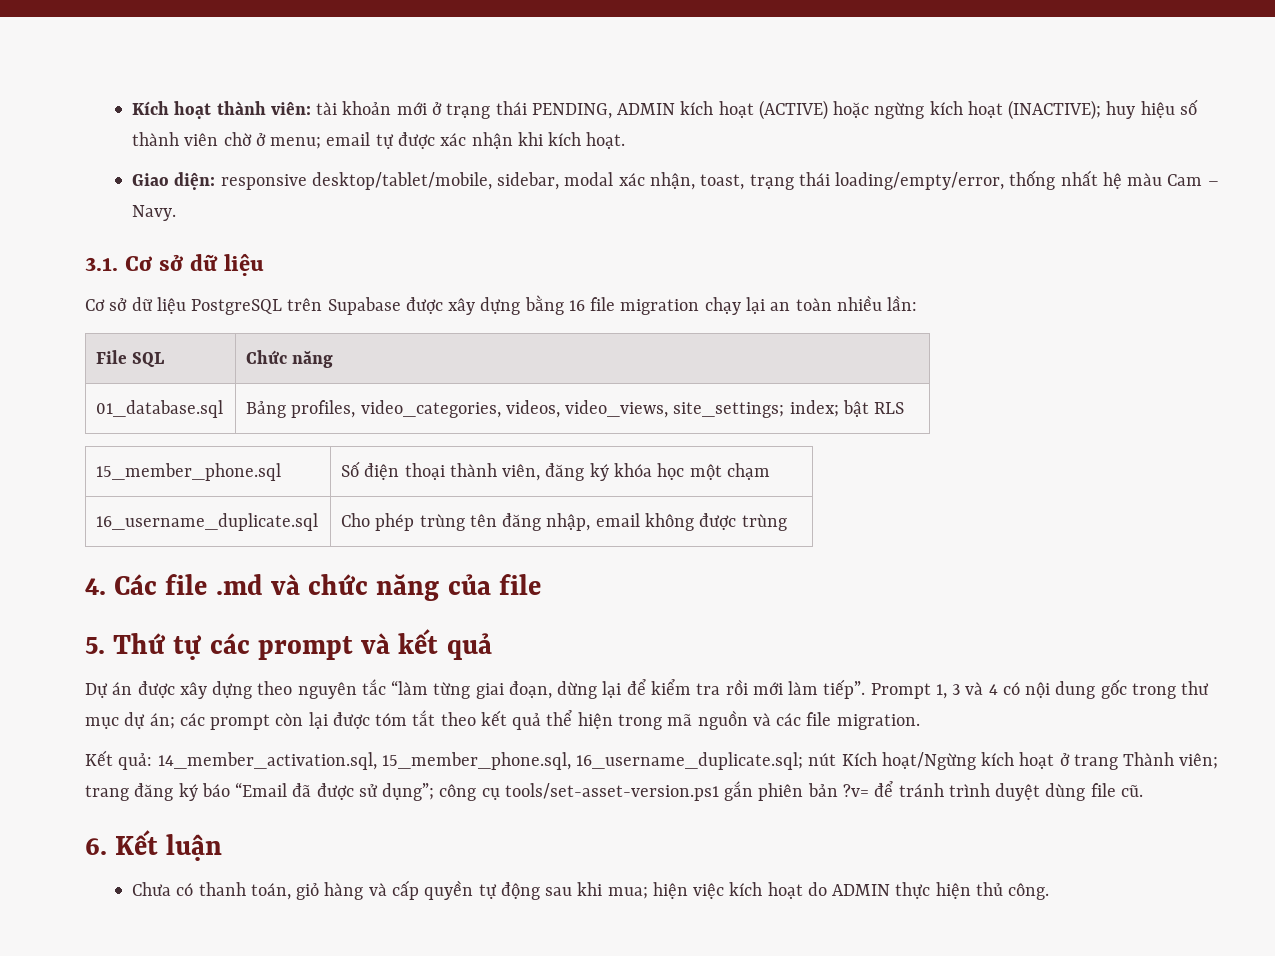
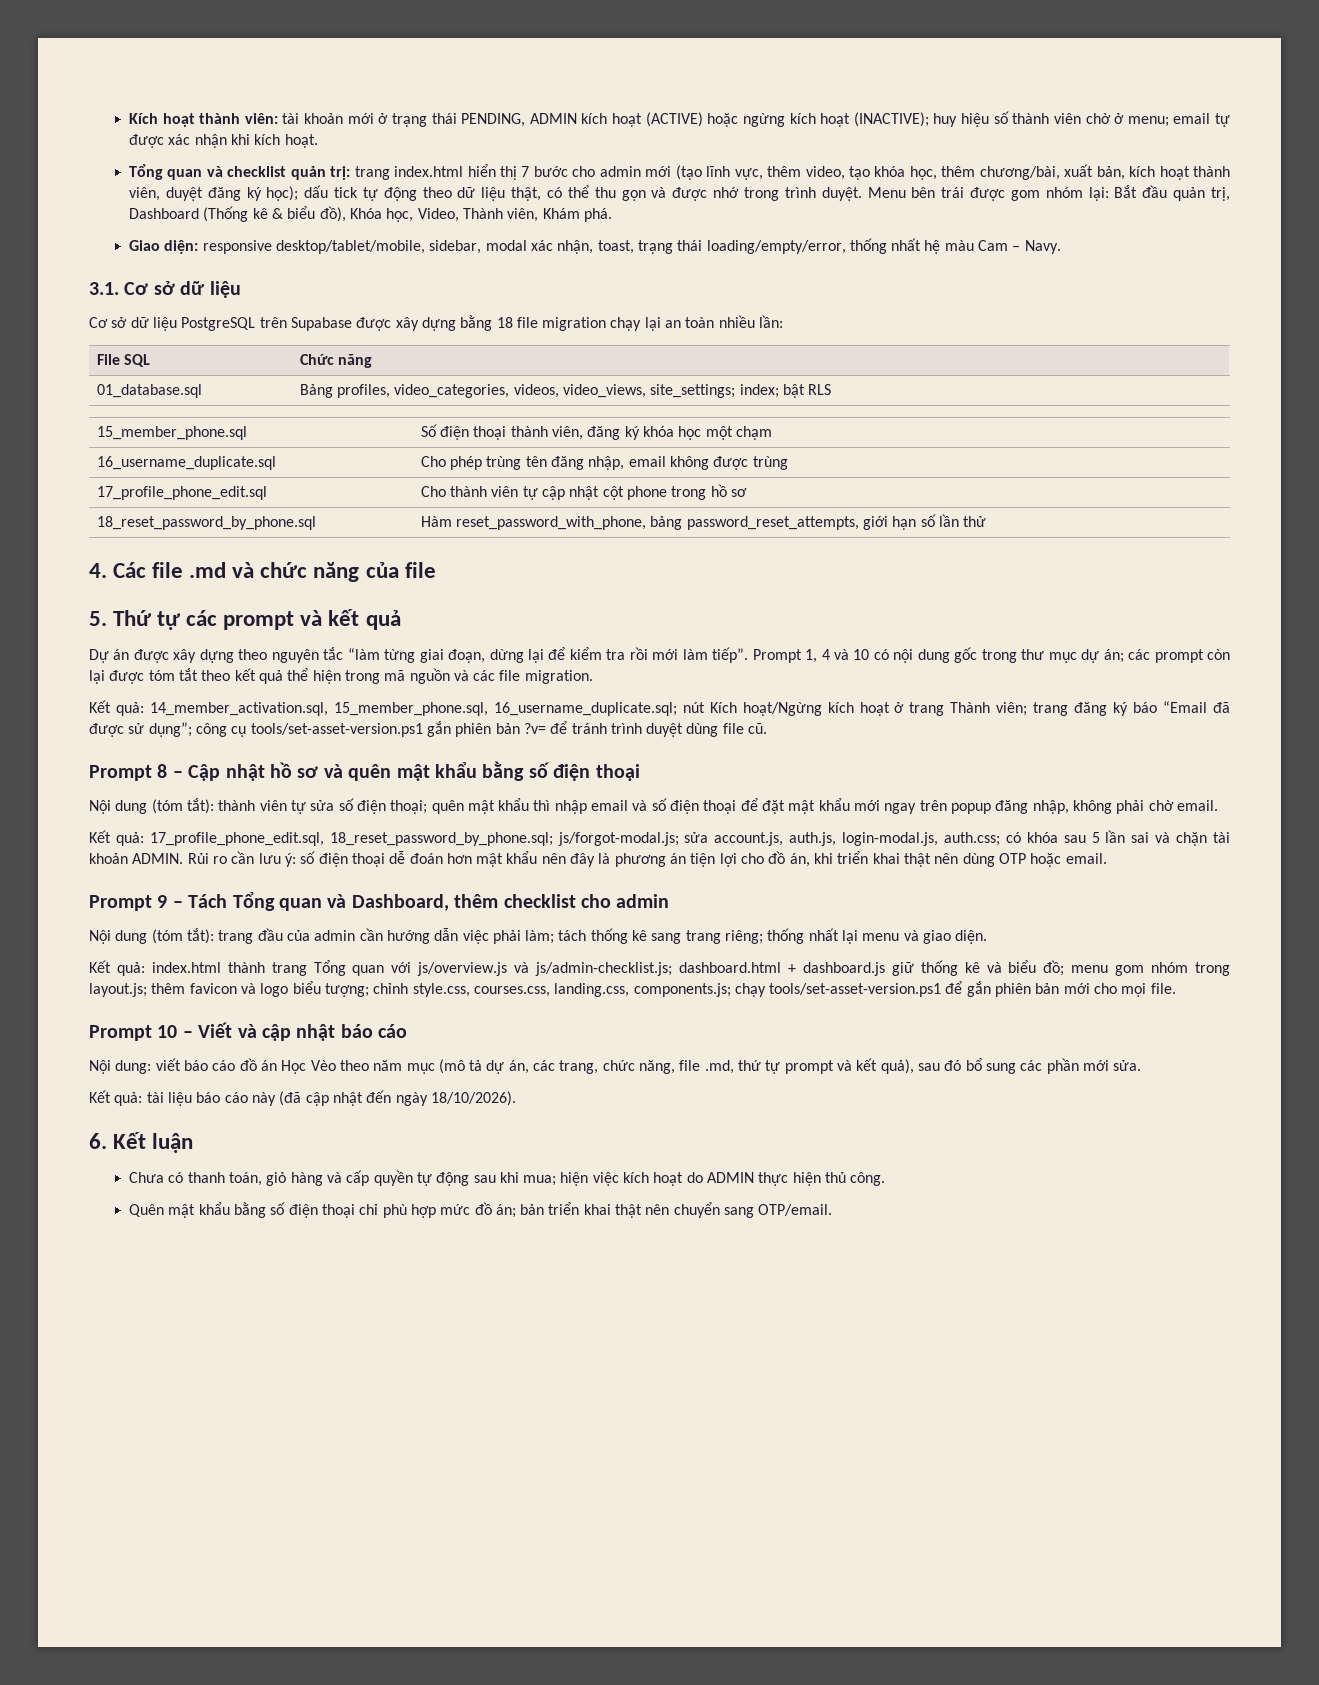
(626, 140) none -> [128,164,1231,180] [128,185,1230,201] [128,206,612,222] // Tổng quan và checklist quản trị: trang index.html hiển thị 7 bước cho admin mới (tạo lĩnh vực, thêm video, tạo khóa học, thêm chương/bài, xuất bản, kích hoạt thành viên, duyệt đăng ký học); dấu tick tự động theo dữ liệu thật, có thể thu gọn và được nhớ trong trình duyệt. Menu bên trái được gom nhóm lại: Bắt đầu quản trị, Dashboard (Thống kê & biểu đồ), Khóa học, Video, Thành viên, Khám phá.
[568,300,585,311] 16 -> [496,317,513,328] 18
(787, 522) none -> [96,486,267,500] [420,484,748,500] [96,516,316,530] [420,514,987,530] // 17_profile_phone_edit.sql | Cho thành viên tự cập nhật cột phone trong hồ sơ // 18_reset_password_by_phone.sql | Hàm reset_password_with_phone, bảng password_reset_attempts, giới hạn số lần thử
[952,682,998,695] 3 và 4 -> [821,649,870,660] 4 và 10
(1143, 791) none -> [89,761,640,781] [89,798,1218,814] [89,830,1231,846] [89,851,1107,867] [89,892,670,911] [89,928,988,944] [89,960,1231,976] [89,981,1176,997] [89,1022,408,1041] [89,1058,1142,1074] [89,1090,516,1106] // Prompt 8 – Cập nhật hồ sơ và quên mật khẩu bằng số điện thoại // Nội dung (tóm tắt): thành viên tự sửa số điện thoại; quên mật khẩu thì nhập email và số điện thoại để đặt mật khẩu mới ngay trên popup đăng nhập, không phải chờ email. // Kết quả: 17_profile_phone_edit.sql, 18_reset_password_by_phone.sql; js/forgot-modal.js; sửa account.js, auth.js, login-modal.js, auth.css; có khóa sau 5 lần sai và chặn tài khoản ADMIN. Rủi ro cần lưu ý: số điện thoại dễ đoán hơn mật khẩu nên đây là phương án tiện lợi cho đồ án, khi triển khai thật nên dùng OTP hoặc email. // Prompt 9 – Tách Tổng quan và Dashboard, thêm checklist cho admin // Nội dung (tóm tắt): trang đầu của admin cần hướng dẫn việc phải làm; tách thống kê sang trang riêng; thống nhất lại menu và giao diện. // Kết quả: index.html thành trang Tổng quan với js/overview.js và js/admin-checklist.js; dashboard.html + dashboard.js giữ thống kê và biểu đồ; menu gom nhóm trong layout.js; thêm favicon và logo biểu tượng; chỉnh style.css, courses.css, landing.css, components.js; chạy tools/set-asset-version.ps1 để gắn phiên bản mới cho mọi file. // Prompt 10 – Viết và cập nhật báo cáo // Nội dung: viết báo cáo đồ án Học Vèo theo năm mục (mô tả dự án, các trang, chức năng, file .md, thứ tự prompt và kết quả), sau đó bổ sung các phần mới sửa. // Kết quả: tài liệu báo cáo này (đã cập nhật đến ngày 18/10/2026).
(1050, 891) none -> [128,1202,833,1218] // Quên mật khẩu bằng số điện thoại chỉ phù hợp mức đồ án; bản triển khai thật nên chuyển sang OTP/email.

